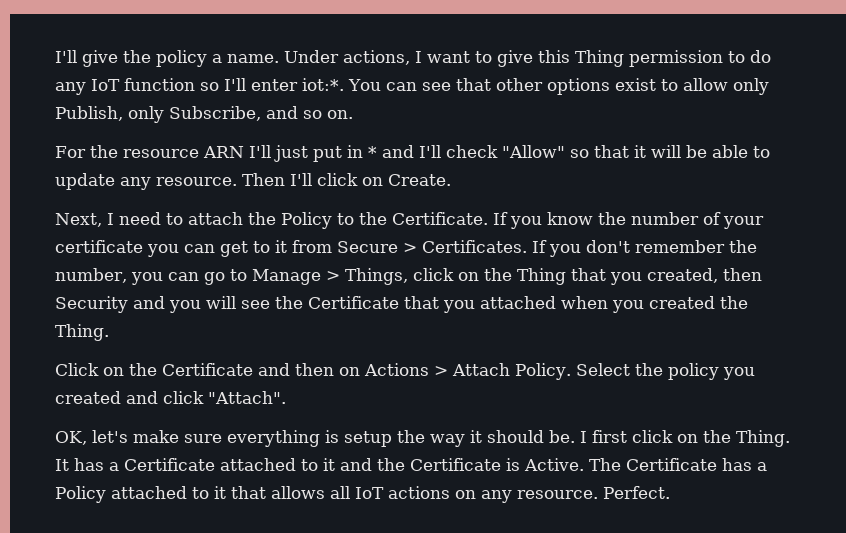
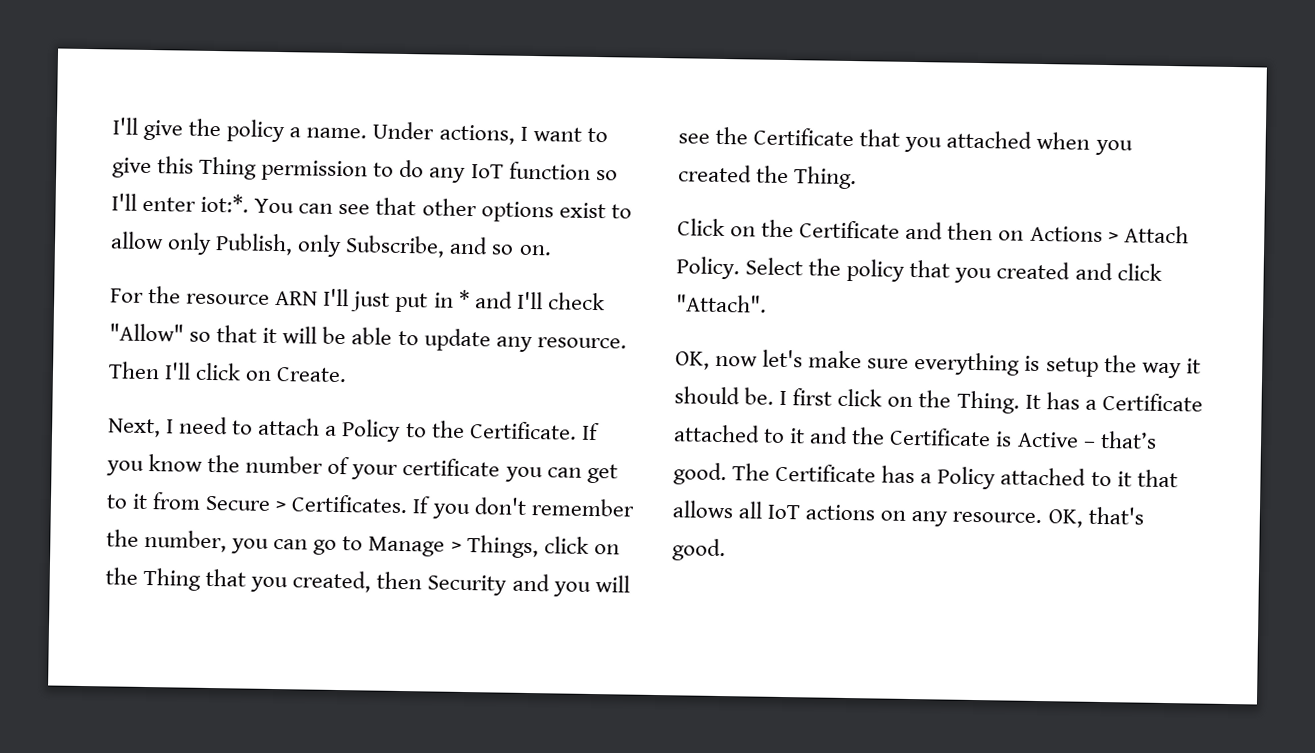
[248,212,276,225] the -> [325,425,338,436] a
(719, 371) none -> [909,259,951,278] that
(87, 438) none -> [715,355,759,367] now
[524,458,584,471] Active. -> [1016,430,1157,449] [673,462,727,486] Active – that’s good.
[603,486,670,499] Perfect. -> [1047,506,1144,528] [672,538,726,562] OK, that's good.

